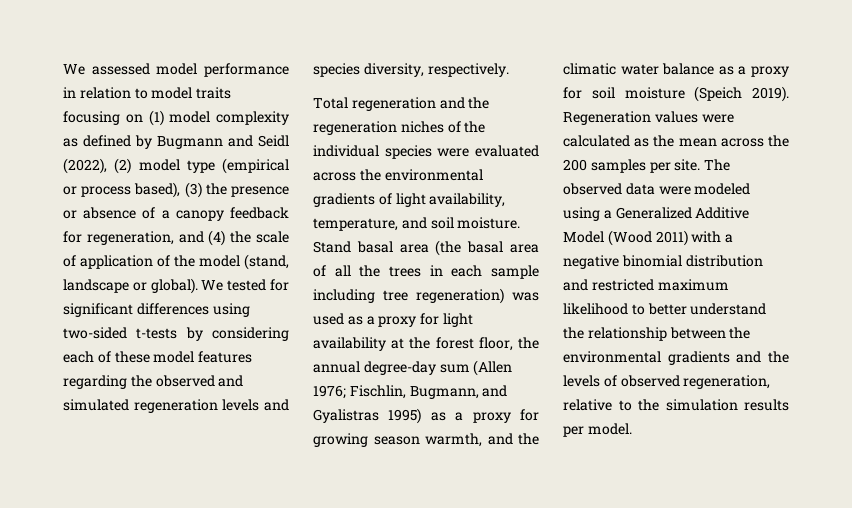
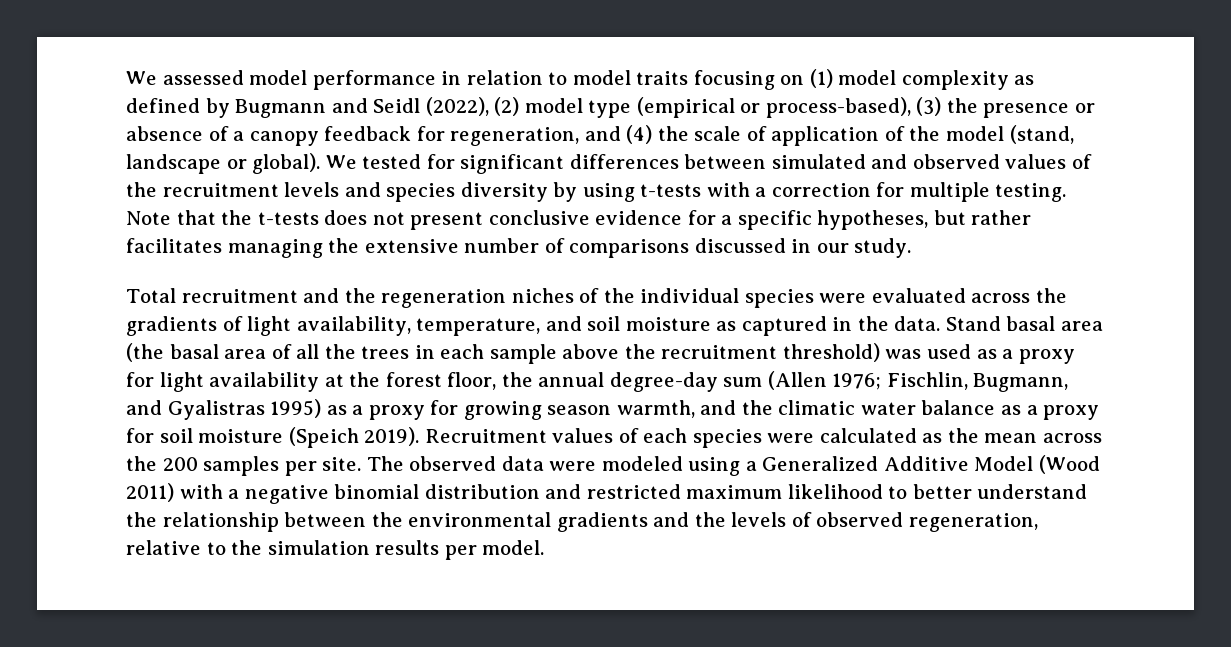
[81,182,181,198] process based), -> [765,97,911,118] process-based),
[212,303,250,317] [63,327,289,341] [63,351,253,363] [63,375,244,389] [63,399,289,413] [313,63,509,77] using two-sided t-tests by considering each of these model features regarding the observed and simulated regeneration levels and species diversity, respectively. -> [684,154,1092,169] [126,182,1067,202] [126,210,1032,230] [126,238,912,258] between simulated and observed values of the recruitment levels and species diversity by using t-tests with a correction for multiple testing. Note that the t-tests does not present conclusive evidence for a specific hypotheses, but rather facilitates managing the extensive number of comparisons discussed in our study.
[351,97,436,111] regeneration -> [181,289,298,303] recruitment
[384,169,483,181] environmental -> (1067, 295) none
[457,217,521,229] moisture. -> [625,316,941,336] moisture as captured in the data.
[313,288,504,304] including tree regeneration) -> [562,343,880,362] above the recruitment threshold)
[563,111,698,125] Regeneration values -> [424,428,762,448] Recruitment values of each species

